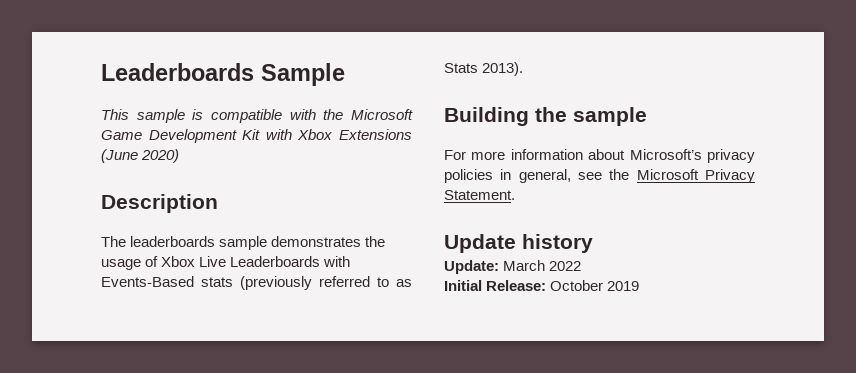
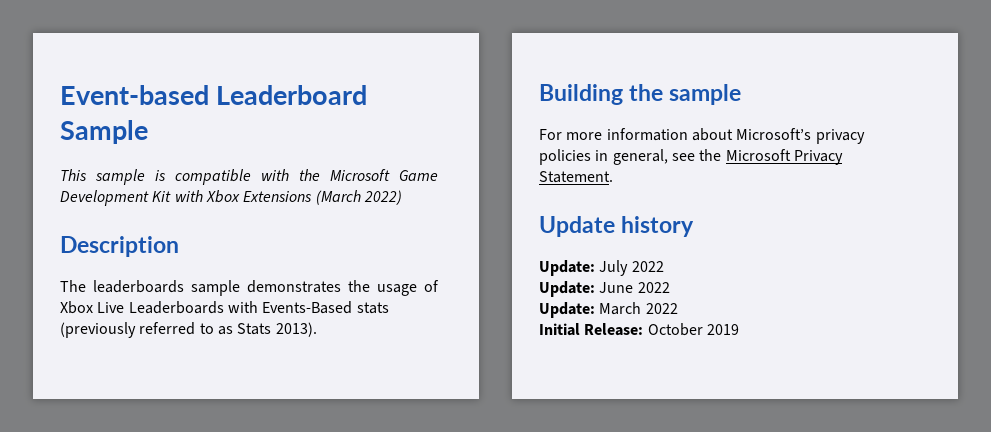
[101,63,254,81] Leaderboards -> [60,85,368,105] Event-based Leaderboard
[101,149,180,163] (June 2020) -> [315,190,402,205] (March 2022)
(593, 243) none -> [539,260,664,276] [539,281,670,297] // Update: July 2022 // Update: June 2022

